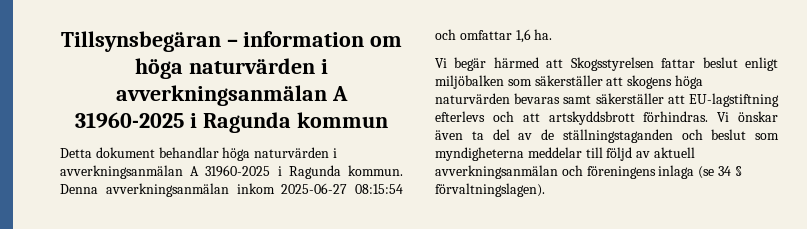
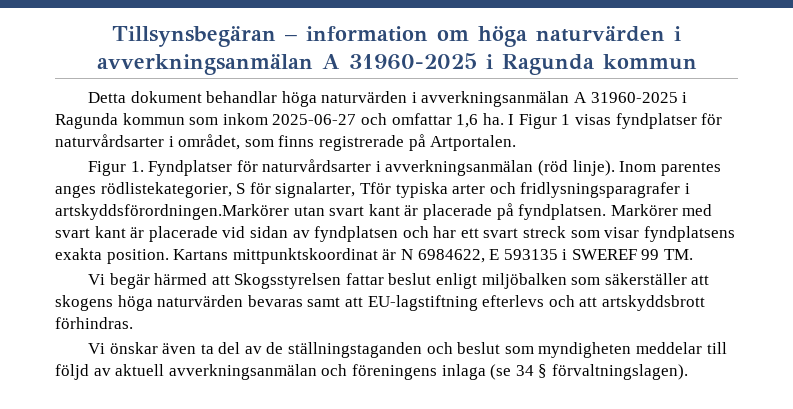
[348,165,404,176] [60,183,229,197] kommun. Denna avverkningsanmälan -> [122,113,219,125] kommun som
[355,184,403,194] 08:15:54 -> (357, 119) none
(553, 34) none -> [508,113,723,129] [55,134,517,151] [87,159,721,176] [55,182,690,198] [55,203,713,220] [55,226,735,242] [55,248,694,264] I Figur 1 visas fyndplatser för naturvårdsarter i området, som finns registrerade på Artportalen. // Figur 1. Fyndplatser för naturvårdsarter i avverkningsanmälan (röd linje). Inom parentes anges rödlistekategorier, S för signalarter, Tför typiska arter och fridlysningsparagrafer i artskyddsförordningen.Markörer utan svart kant är placerade på fyndplatsen. Markörer med svart kant är placerade vid sidan av fyndplatsen och har ett svart streck som visar fyndplatsens exakta position. Kartans mittpunktskoordinat är N 6984622, E 593135 i SWEREF 99 TM.
[595,93,664,104] säkerställer -> (341, 302) none
(709, 116) none -> (133, 323) //
[435,147,524,161] myndigheterna -> [538,342,632,358] myndigheten

